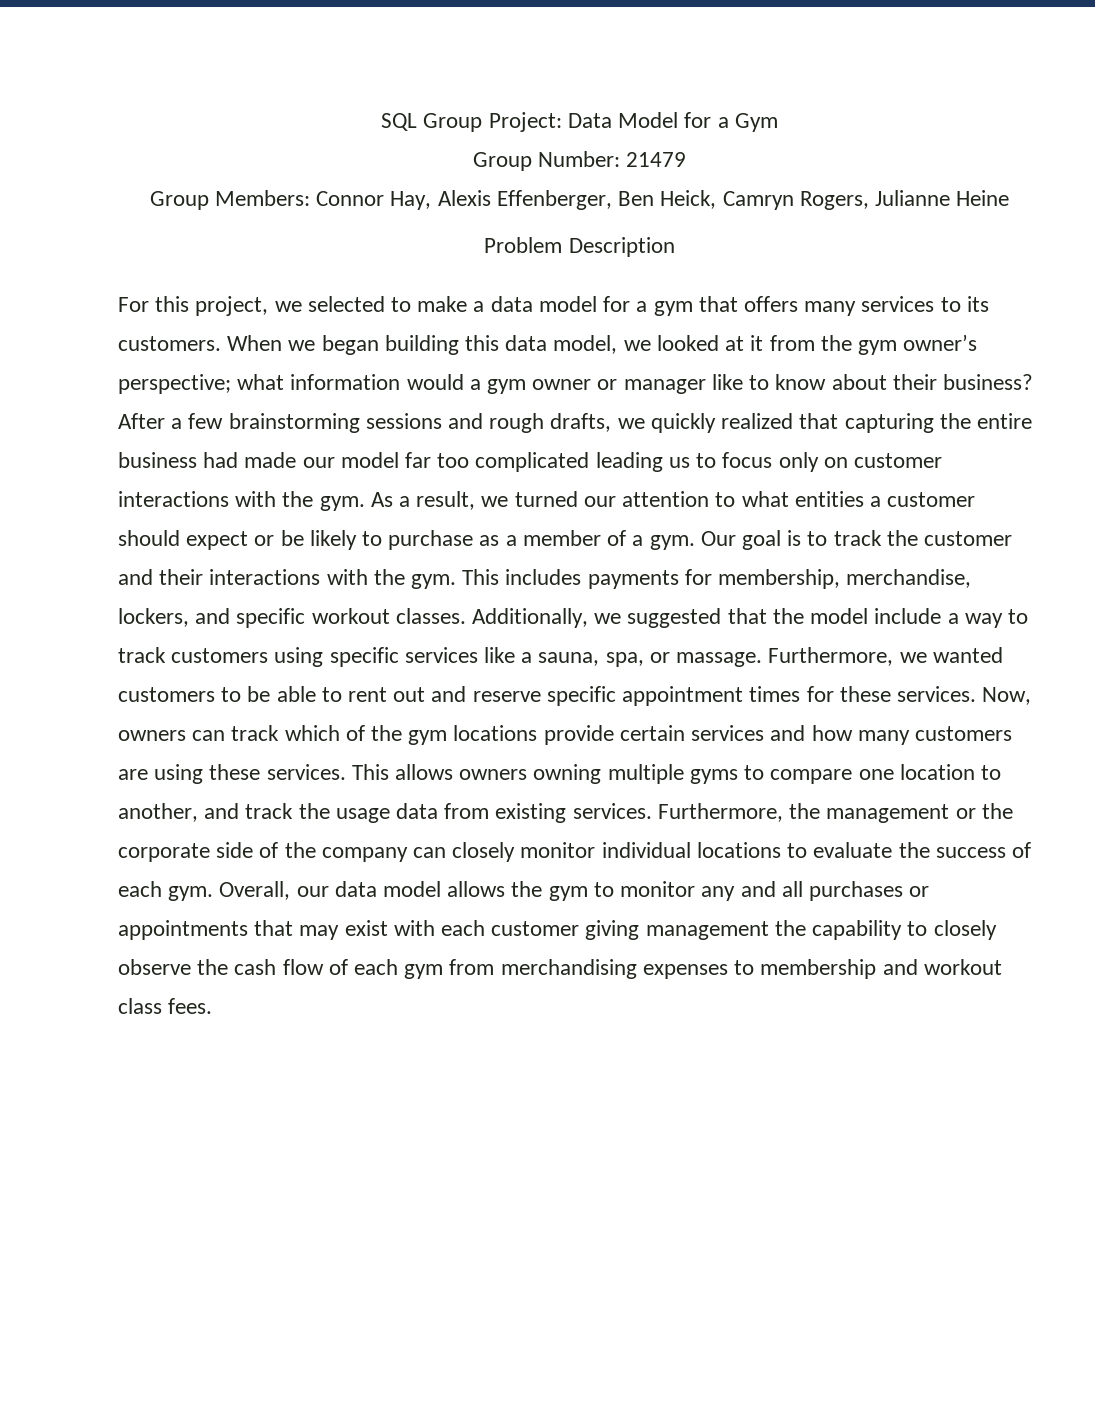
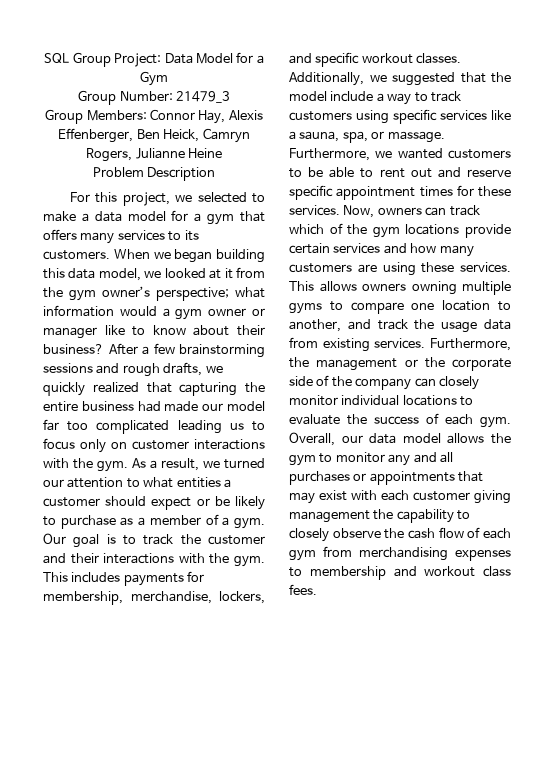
[626,152,687,167] 21479 -> [175,91,230,103] 21479_3

